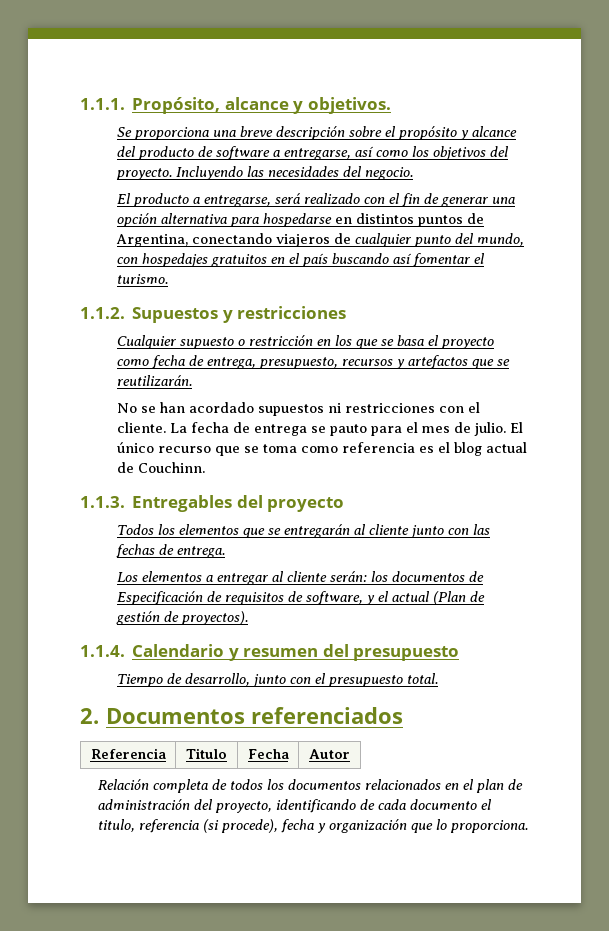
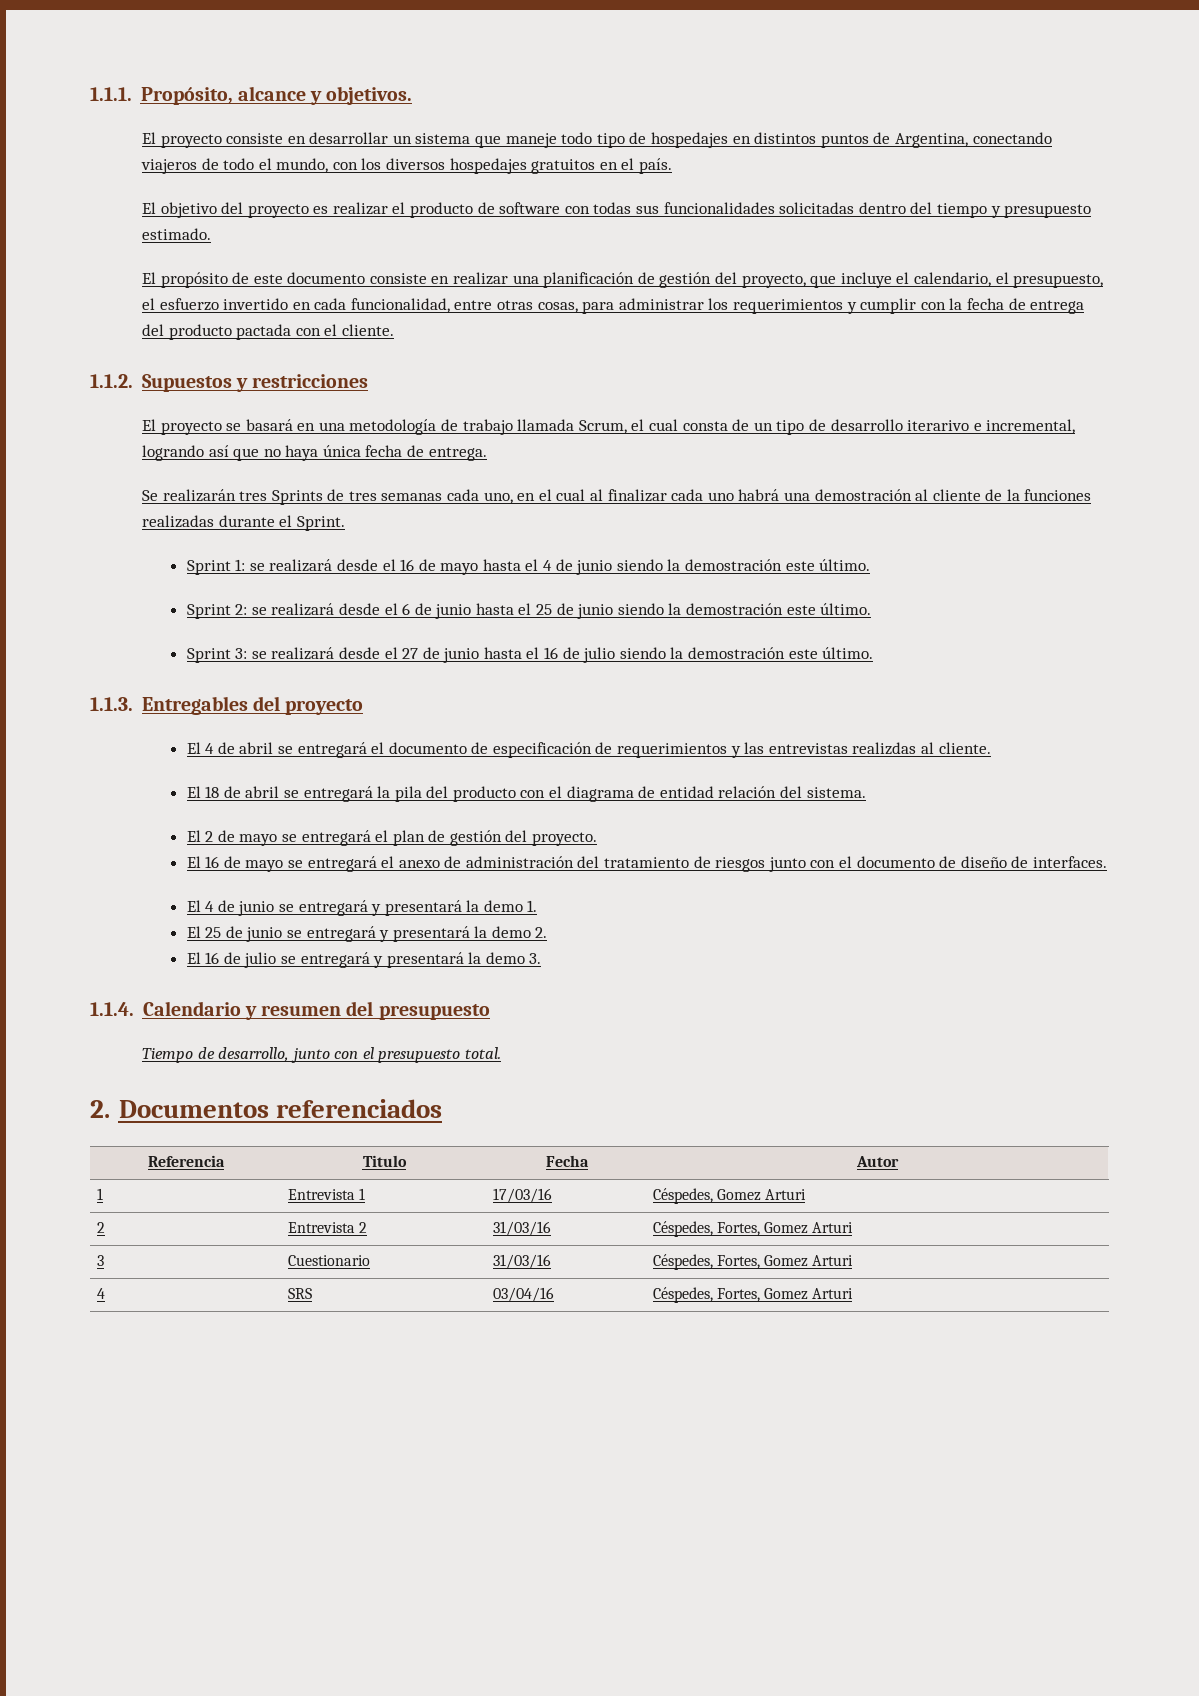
[116,126,517,140] [116,146,509,160] [115,166,413,180] [116,193,515,207] [116,213,332,227] Se proporciona una breve descripción sobre el propósito y alcance del producto de software a entregarse, así como los objetivos del proyecto. Incluyendo las necesidades del negocio. // El producto a entregarse, será realizado con el fin de generar una opción alternativa para hospedarse -> [141,132,728,148] El proyecto consiste en desarrollar un sistema que maneje todo tipo de hospedajes
[354,233,524,247] [116,253,485,267] [116,274,168,284] [80,306,347,323] [116,335,494,349] [116,355,510,369] [116,375,192,386] [116,402,480,416] [116,422,523,436] [116,442,527,456] [116,462,205,473] [80,495,345,512] [116,524,490,538] [115,544,225,558] [116,571,484,585] [116,591,485,605] [115,611,248,625] cualquier punto del mundo, con hospedajes gratuitos en el país buscando así fomentar el turismo. // 1.1.2. Supuestos y restricciones // Cualquier supuesto o restricción en los que se basa el proyecto como fecha de entrega, presupuesto, recursos y artefactos que se reutilizarán. // No se han acordado supuestos ni restricciones con el cliente. La fecha de entrega se pauto para el mes de julio. El único recurso que se toma como referencia es el blog actual de Couchinn. // 1.1.3. Entregables del proyecto // Todos los elementos que se entregarán al cliente junto con las fechas de entrega. // Los elementos a entregar al cliente serán: los documentos de Especificación de requisitos de software, y el actual (Plan de gestión de proyectos). -> [223,158,672,174] [141,202,1092,218] [141,228,211,240] [141,272,1104,288] [141,298,1085,314] [141,324,394,340] [90,374,369,392] [141,419,1076,435] [141,445,487,461] [141,489,1092,505] [141,515,345,531] [186,559,871,575] [186,603,872,619] [186,647,874,663] [90,696,364,715] [186,742,991,758] [186,786,866,802] [186,830,598,846] [186,856,1107,872] [186,900,538,916] [186,926,548,942] [186,952,542,968] todo el mundo, con los diversos hospedajes gratuitos en el país. // El objetivo del proyecto es realizar el producto de software con todas sus funcionalidades solicitadas dentro del tiempo y presupuesto estimado. // El propósito de este documento consiste en realizar una planificación de gestión del proyecto, que incluye el calendario, el presupuesto, el esfuerzo invertido en cada funcionalidad, entre otras cosas, para administrar los requerimientos y cumplir con la fecha de entrega del producto pactada con el cliente. // 1.1.2. Supuestos y restricciones // El proyecto se basará en una metodología de trabajo llamada Scrum, el cual consta de un tipo de desarrollo iterarivo e incremental, logrando así que no haya única fecha de entrega. // Se realizarán tres Sprints de tres semanas cada uno, en el cual al finalizar cada uno habrá una demostración al cliente de la funciones realizadas durante el Sprint. // Sprint 1: se realizará desde el 16 de mayo hasta el 4 de junio siendo la demostración este último. // Sprint 2: se realizará desde el 6 de junio hasta el 25 de junio siendo la demostración este último. // Sprint 3: se realizará desde el 27 de junio hasta el 16 de julio siendo la demostración este último. // 1.1.3. Entregables del proyecto // El 4 de abril se entregará el documento de especificación de requerimientos y las entrevistas realizdas al cliente. // El 18 de abril se entregará la pila del producto con el diagrama de entidad relación del sistema. // El 2 de mayo se entregará el plan de gestión del proyecto. // El 16 de mayo se entregará el anexo de administración del tratamiento de riesgos junto con el documento de diseño de interfaces. // El 4 de junio se entregará y presentará la demo 1. // El 25 de junio se entregará y presentará la demo 2. // El 16 de julio se entregará y presentará la demo 3.
[98,779,524,793] [98,799,493,813] [98,819,529,833] // Relación completa de todos los documentos relacionados en el plan de administración del proyecto, identificando de cada documento el titulo, referencia (si procede), fecha y organización que lo proporciona. -> [96,1188,103,1200] [287,1188,366,1200] [492,1188,552,1203] [652,1188,807,1204] [96,1222,105,1233] [287,1222,368,1233] [492,1221,551,1236] [652,1221,854,1237] [96,1255,104,1266] [287,1255,370,1266] [492,1254,551,1269] [652,1254,854,1270] [96,1288,105,1299] [287,1288,312,1299] [492,1287,554,1302] [652,1287,854,1303] // 1 | Entrevista 1 | 17/03/16 | Céspedes, Gomez Arturi // 2 | Entrevista 2 | 31/03/16 | Céspedes, Fortes, Gomez Arturi // 3 | Cuestionario | 31/03/16 | Céspedes, Fortes, Gomez Arturi // 4 | SRS | 03/04/16 | Céspedes, Fortes, Gomez Arturi

